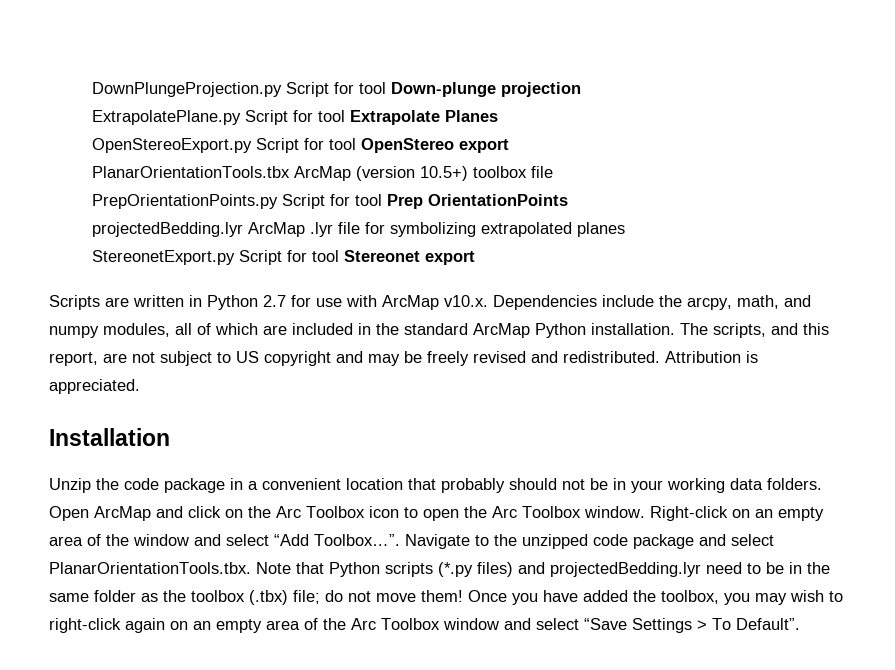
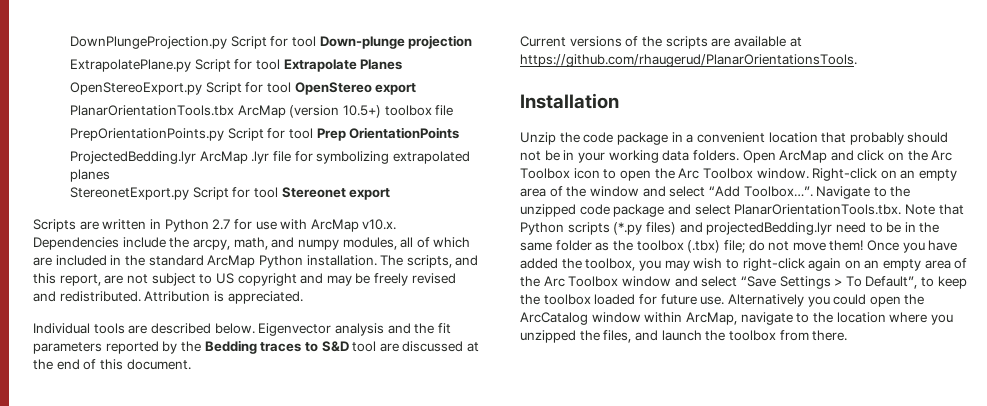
[92,222,244,237] projectedBedding.lyr -> [69,151,196,164] ProjectedBedding.lyr
(140, 386) none -> [33,323,451,336] [33,340,480,354] [33,359,191,370] [520,36,802,49] [520,54,857,67] // Individual tools are described below. Eigenvector analysis and the fit parameters reported by the Bedding traces to S&D tool are discussed at the end of this document. // Current versions of the scripts are available at https://github.com/rhaugerud/PlanarOrientationsTools.
[736,618,800,630] Default”. -> [865,276,967,289] [520,294,925,307] [520,312,953,325] [520,330,848,343] Default”, to keep the toolbox loaded for future use. Alternatively you could open the ArcCatalog window within ArcMap, navigate to the location where you unzipped the files, and launch the toolbox from there.

